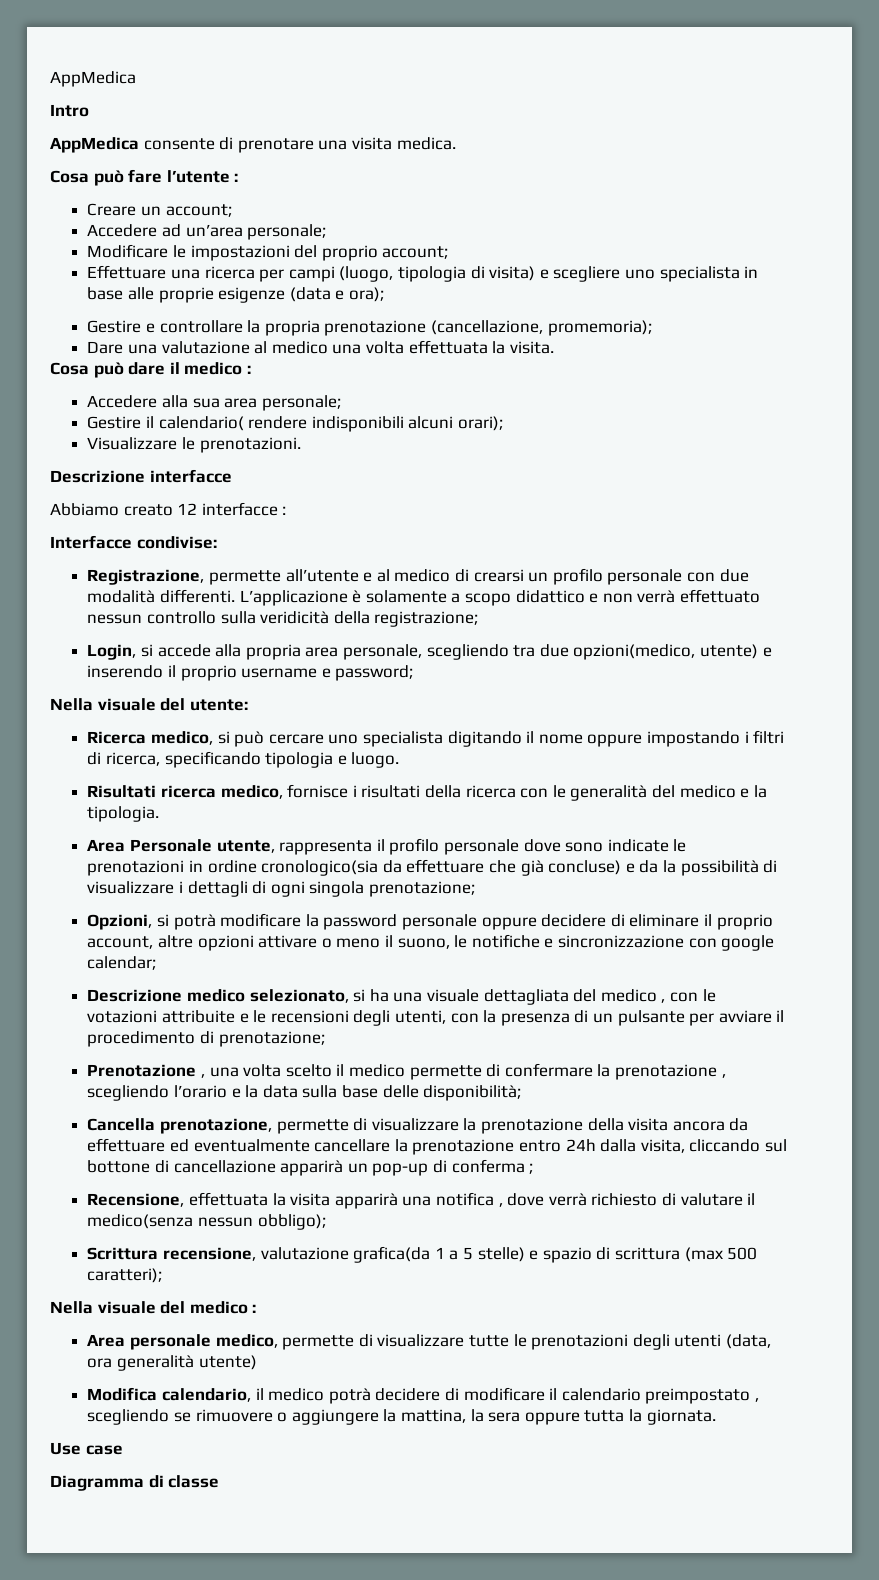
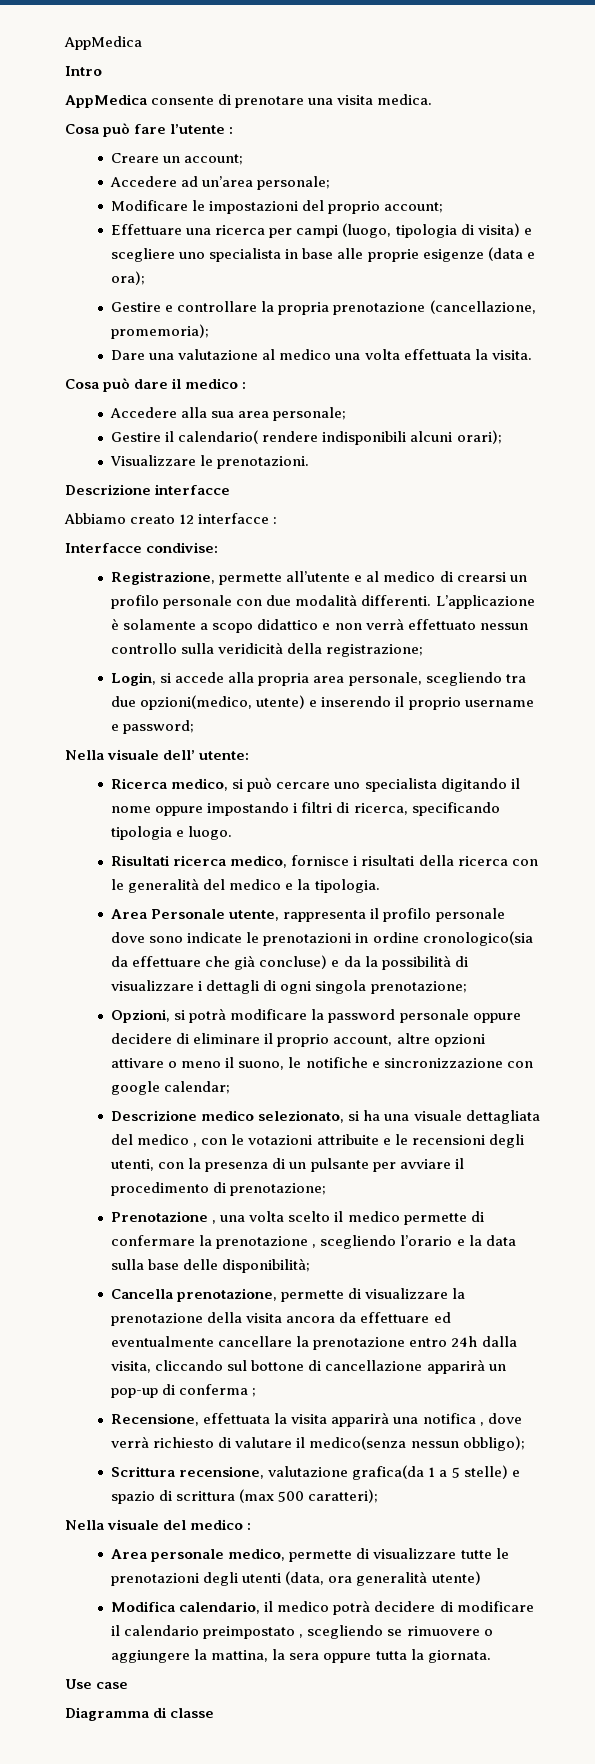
[160,698,186,711] del -> [163,750,196,760] dell’

